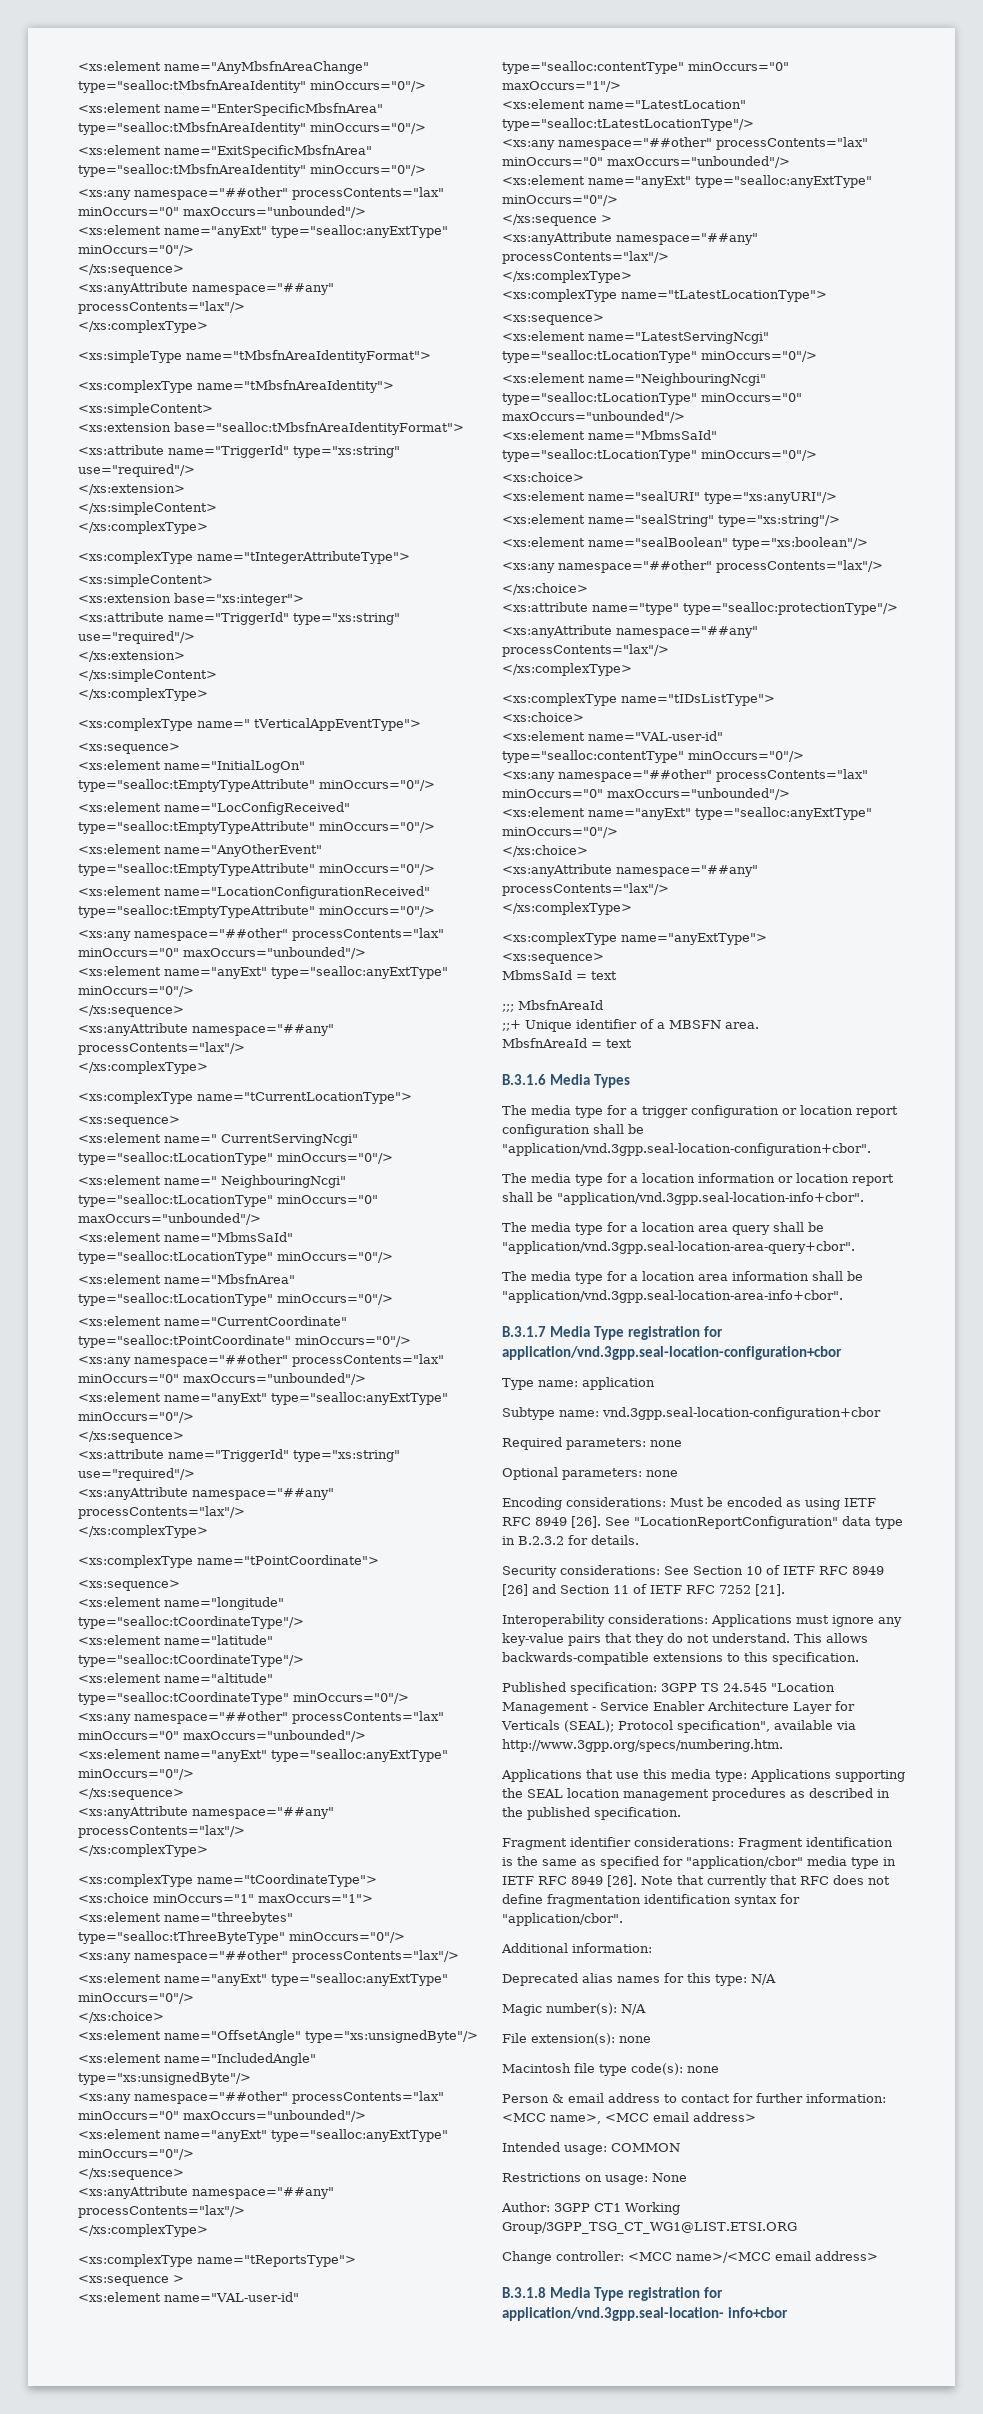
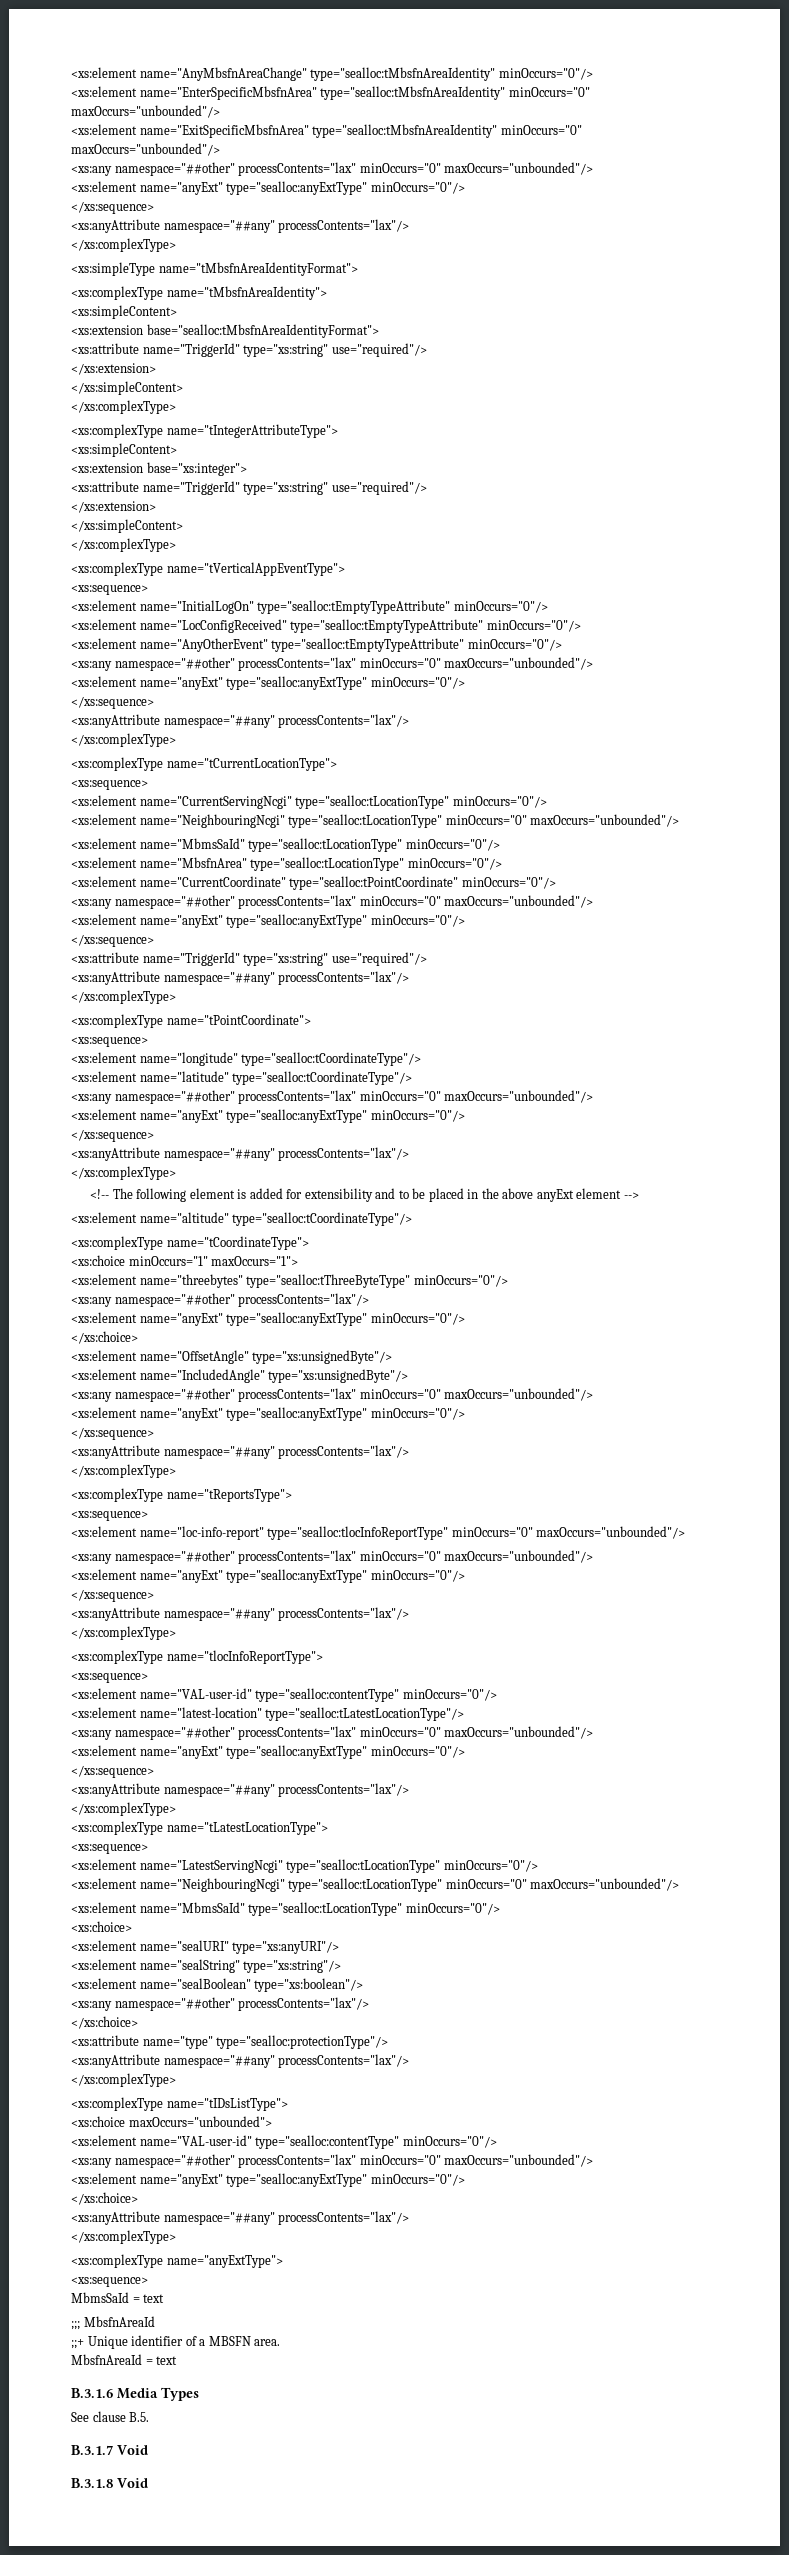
[310,123,426,134] minOccurs="0"/> -> [508,87,590,97] [71,105,220,118] minOccurs="0" maxOccurs="unbounded"/>
[310,165,426,176] minOccurs="0"/> -> [500,125,582,135] [71,143,220,156] minOccurs="0" maxOccurs="unbounded"/>
[197,718,421,731] name=" tVerticalAppEventType"> -> [166,562,345,576] name="tVerticalAppEventType">
[78,886,430,899] [78,905,435,918] // <xs:element name="LocationConfigurationReceived" type="sealloc:tEmptyTypeAttribute" minOccurs="0"/> -> (562, 645) none
[164,1134,358,1146] [78,1152,393,1165] [78,1175,346,1188] name=" CurrentServingNcgi" type="sealloc:tLocationType" minOccurs="0"/> // <xs:element name=" NeighbouringNcgi" -> [139,795,547,809] [71,814,285,828] name="CurrentServingNcgi" type="sealloc:tLocationType" minOccurs="0"/> // <xs:element name="NeighbouringNcgi"
[78,1673,273,1683] [78,1692,409,1705] // <xs:element name="altitude" type="sealloc:tCoordinateType" minOccurs="0"/> -> (413, 1078) none
(208, 1850) none -> [89,1188,639,1202] [71,1212,413,1226] // <!-- The following element is added for extensibility and to be placed in the above anyExt element --> // <xs:element name="altitude" type="sealloc:tCoordinateType"/>
[78,2275,184,2286] [78,2292,299,2302] [502,61,789,74] [502,81,621,92] [502,99,746,109] <xs:sequence > // <xs:element name="VAL-user-id" type="sealloc:contentType" minOccurs="0" maxOccurs="1"/> // <xs:element name="LatestLocation" -> [71,1511,148,1521] [71,1526,686,1540] [71,1550,594,1564] [71,1569,465,1583] [71,1589,154,1602] [71,1607,410,1621] [71,1626,176,1640] [71,1650,323,1664] [71,1673,148,1683] [71,1688,497,1702] [71,1707,262,1718] <xs:sequence> // <xs:element name="loc-info-report" type="sealloc:tlocInfoReportType" minOccurs="0" maxOccurs="unbounded"/> // <xs:any namespace="##other" processContents="lax" minOccurs="0" maxOccurs="unbounded"/> // <xs:element name="anyExt" type="sealloc:anyExtType" minOccurs="0"/> // </xs:sequence> // <xs:anyAttribute namespace="##any" processContents="lax"/> // </xs:complexType> // <xs:complexType name="tlocInfoReportType"> // <xs:sequence> // <xs:element name="VAL-user-id" type="sealloc:contentType" minOccurs="0"/> // <xs:element name="latest-location"
[502,214,612,226] </xs:sequence > -> [71,1765,154,1778] </xs:sequence>
[502,712,584,722] <xs:choice> -> [71,2116,272,2127] <xs:choice maxOccurs="unbounded">
[502,1105,898,1118] [502,1124,644,1137] [502,1143,871,1156] [502,1173,894,1186] [502,1192,864,1205] [502,1222,824,1235] [502,1241,855,1254] [502,1271,863,1284] [502,1290,843,1303] [502,1326,723,1340] [502,1346,842,1360] [502,1377,655,1390] [502,1407,881,1420] [502,1437,682,1450] [502,1467,678,1480] [502,1497,876,1510] [502,1516,903,1529] [502,1535,639,1545] [502,1565,884,1578] [502,1584,785,1596] [502,1614,902,1627] [502,1633,868,1646] [502,1652,859,1665] [502,1682,835,1695] [502,1701,855,1714] [501,1720,856,1733] [502,1739,783,1752] [501,1769,905,1782] [502,1788,890,1801] [502,1807,681,1820] [502,1837,893,1850] [502,1856,896,1869] [502,1875,890,1888] [502,1894,800,1907] [502,1913,623,1926] [501,1943,652,1953] [502,1973,776,1986] [502,2003,646,2016] [502,2033,651,2045] [502,2063,719,2076] [502,2093,886,2103] [502,2112,756,2124] [502,2142,680,2155] [502,2173,687,2185] [501,2202,680,2215] [502,2222,797,2234] [502,2251,878,2264] [502,2287,723,2301] [502,2307,788,2321] The media type for a trigger configuration or location report configuration shall be "application/vnd.3gpp.seal-location-configuration+cbor". // The media type for a location information or location report shall be "application/vnd.3gpp.seal-location-info+cbor". // The media type for a location area query shall be "application/vnd.3gpp.seal-location-area-query+cbor". // The media type for a location area information shall be "application/vnd.3gpp.seal-location-area-info+cbor". // B.3.1.7 Media Type registration for application/vnd.3gpp.seal-location-configuration+cbor // Type name: application // Subtype name: vnd.3gpp.seal-location-configuration+cbor // Required parameters: none // Optional parameters: none // Encoding considerations: Must be encoded as using IETF RFC 8949 [26]. See "LocationReportConfiguration" data type in B.2.3.2 for details. // Security considerations: See Section 10 of IETF RFC 8949 [26] and Section 11 of IETF RFC 7252 [21]. // Interoperability considerations: Applications must ignore any key-value pairs that they do not understand. This allows backwards-compatible extensions to this specification. // Published specification: 3GPP TS 24.545 "Location Management - Service Enabler Architecture Layer for Verticals (SEAL); Protocol specification", available via http://www.3gpp.org/specs/numbering.htm. // Applications that use this media type: Applications supporting the SEAL location management procedures as described in the published specification. // Fragment identifier considerations: Fragment identification is the same as specified for "application/cbor" media type in IETF RFC 8949 [26]. Note that currently that RFC does not define fragmentation identification syntax for "application/cbor". // Additional information: // Deprecated alias names for this type: N/A // Magic number(s): N/A // File extension(s): none // Macintosh file type code(s): none // Person & email address to contact for further information: <MCC name>, <MCC email address> // Intended usage: COMMON // Restrictions on usage: None // Author: 3GPP CT1 Working Group/3GPP_TSG_CT_WG1@LIST.ETSI.ORG // Change controller: <MCC name>/<MCC email address> // B.3.1.8 Media Type registration for application/vnd.3gpp.seal-location- info+cbor -> [71,2411,150,2422] [71,2445,148,2455] [71,2478,148,2488] See clause B.5. // B.3.1.7 Void // B.3.1.8 Void

